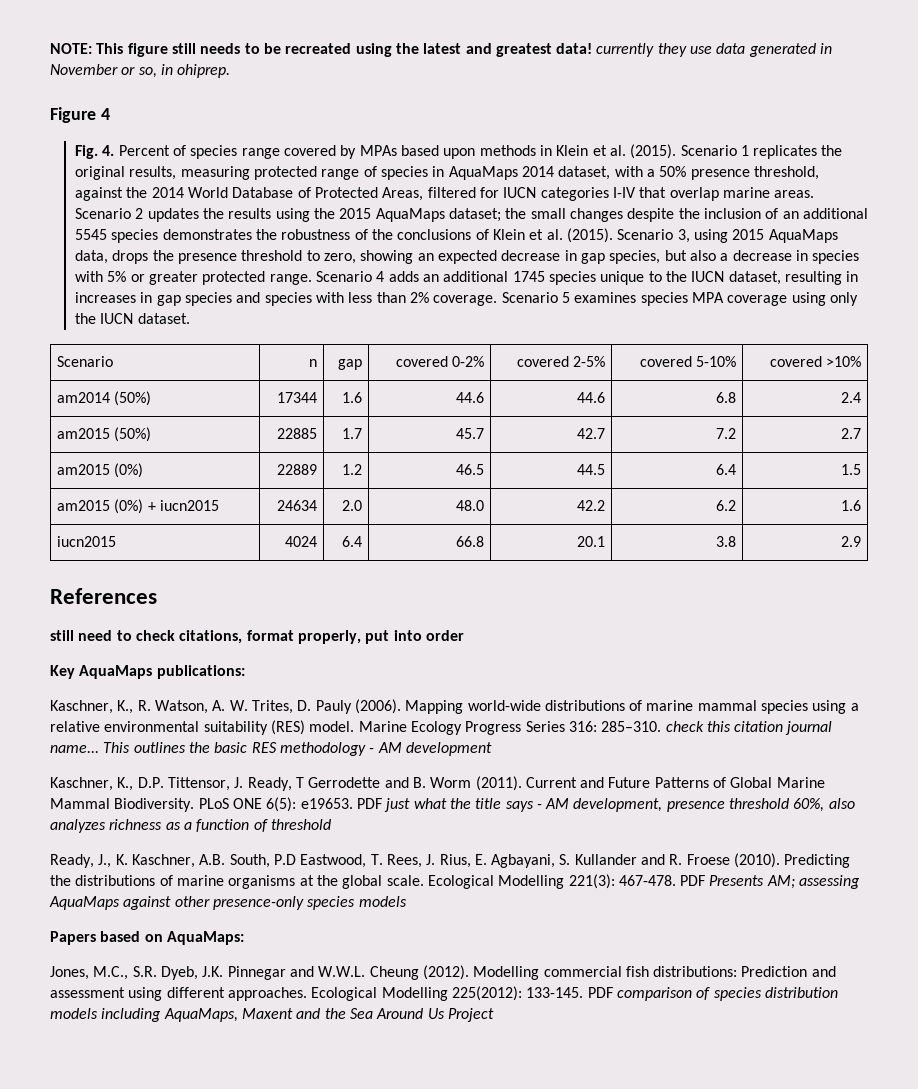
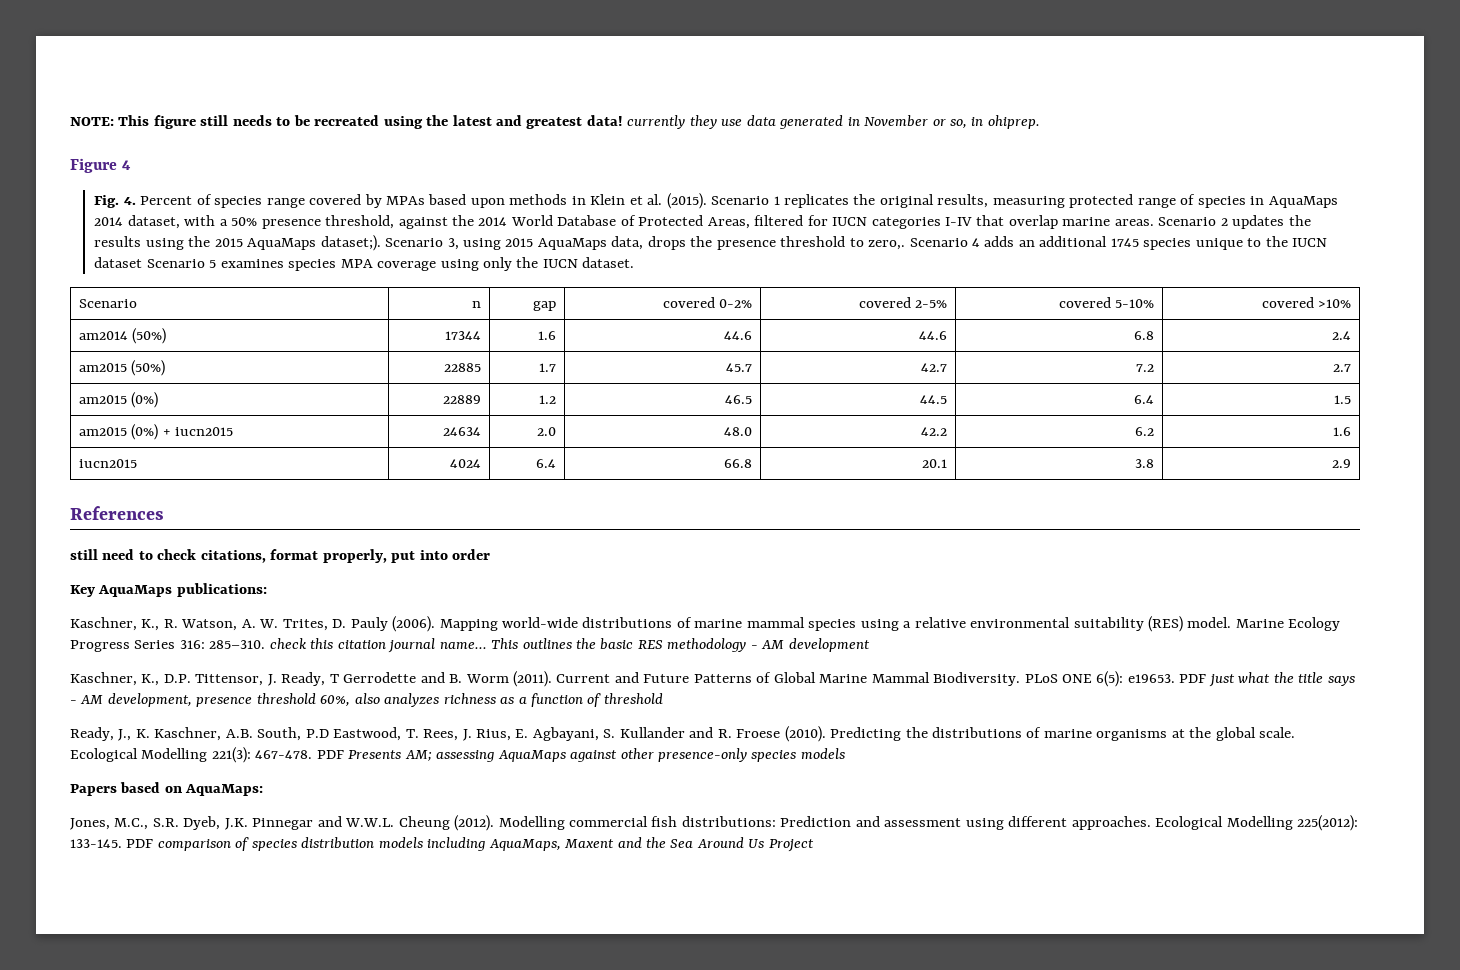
[448,208,868,222] [75,228,613,243] dataset; the small changes despite the inclusion of an additional 5545 species demonstrates the robustness of the conclusions of Klein et al. (2015). -> [320,235,381,251] dataset;).
[323,250,860,264] [75,271,312,285] zero, showing an expected decrease in gap species, but also a decrease in species with 5% or greater protected range. -> [868,240,906,250] zero,.
[728,271,859,285] [75,292,498,306] dataset, resulting in increases in gap species and species with less than 2% coverage. -> [94,257,143,268] dataset

